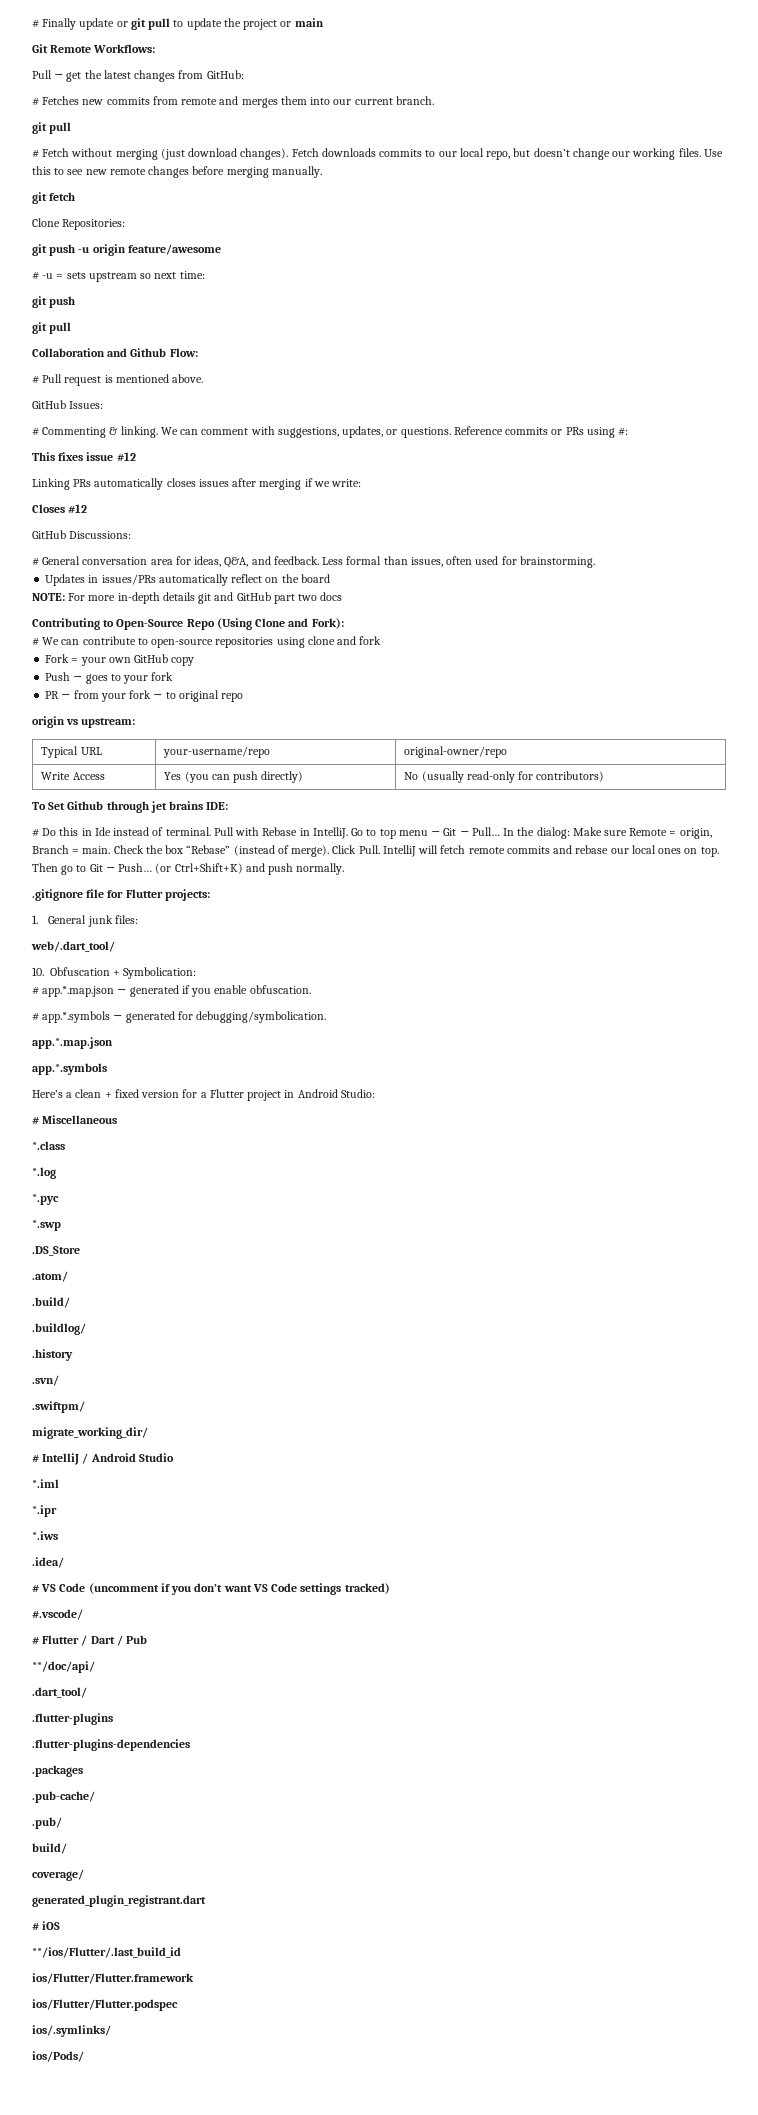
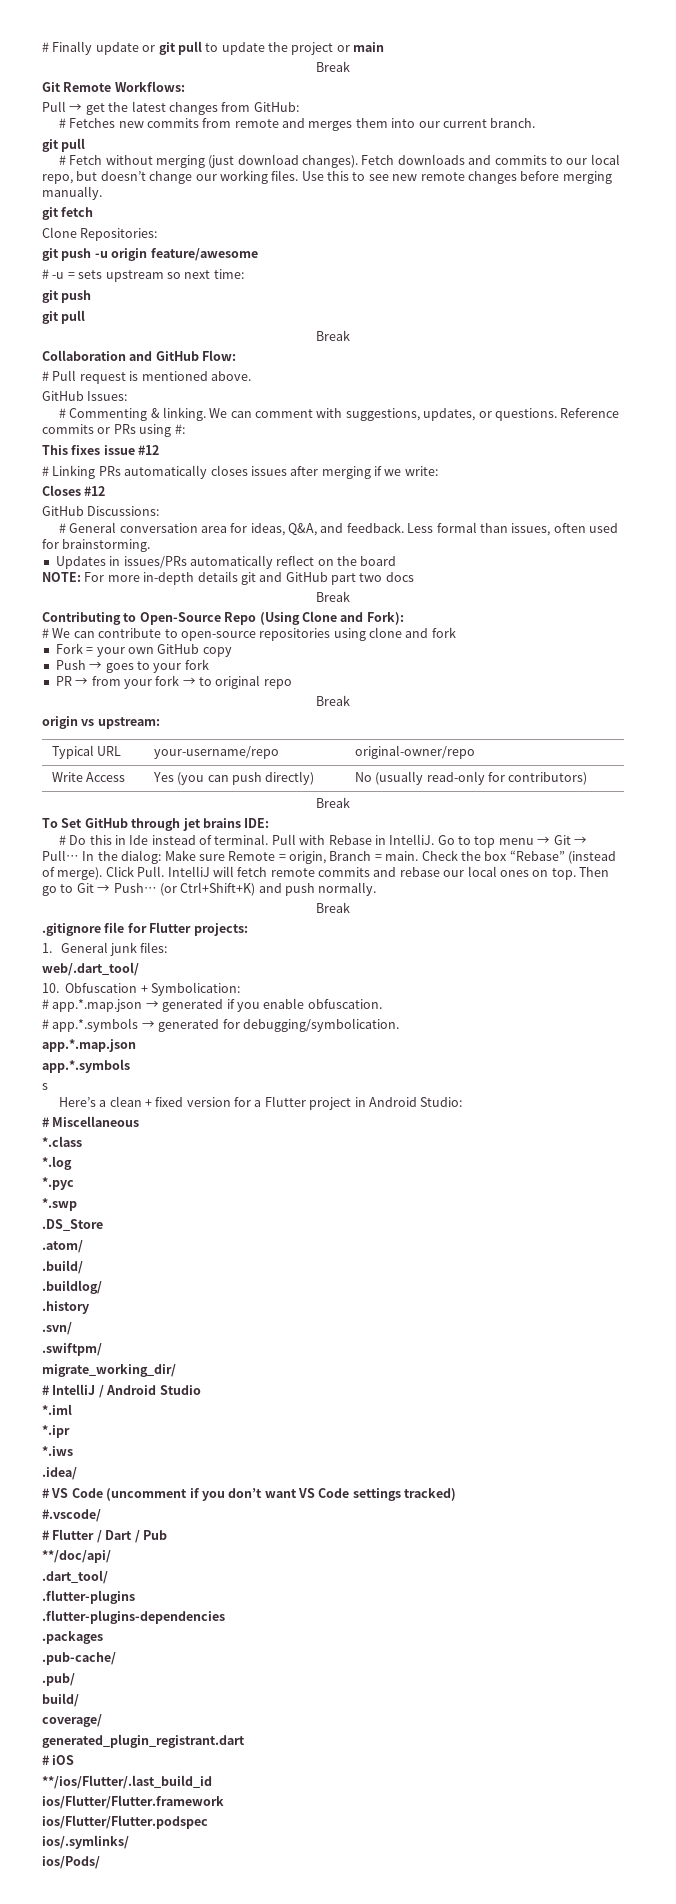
(324, 22) none -> [316,61,350,72] // Break
(376, 152) none -> [468,155,492,165] and
(72, 328) none -> [316,330,350,341] // Break
[130,348,167,357] Github -> [155,351,199,361] GitHub
(136, 456) none -> [42,466,49,476] #
(343, 596) none -> [316,591,350,602] // Break
(244, 697) none -> [316,695,350,706] // Break
(605, 776) none -> [316,797,350,808] // Break
[67,801,104,810] Github -> [84,818,128,828] GitHub
(345, 869) none -> [316,902,350,913] // Break
(107, 1069) none -> [42,1083,48,1090] // s

